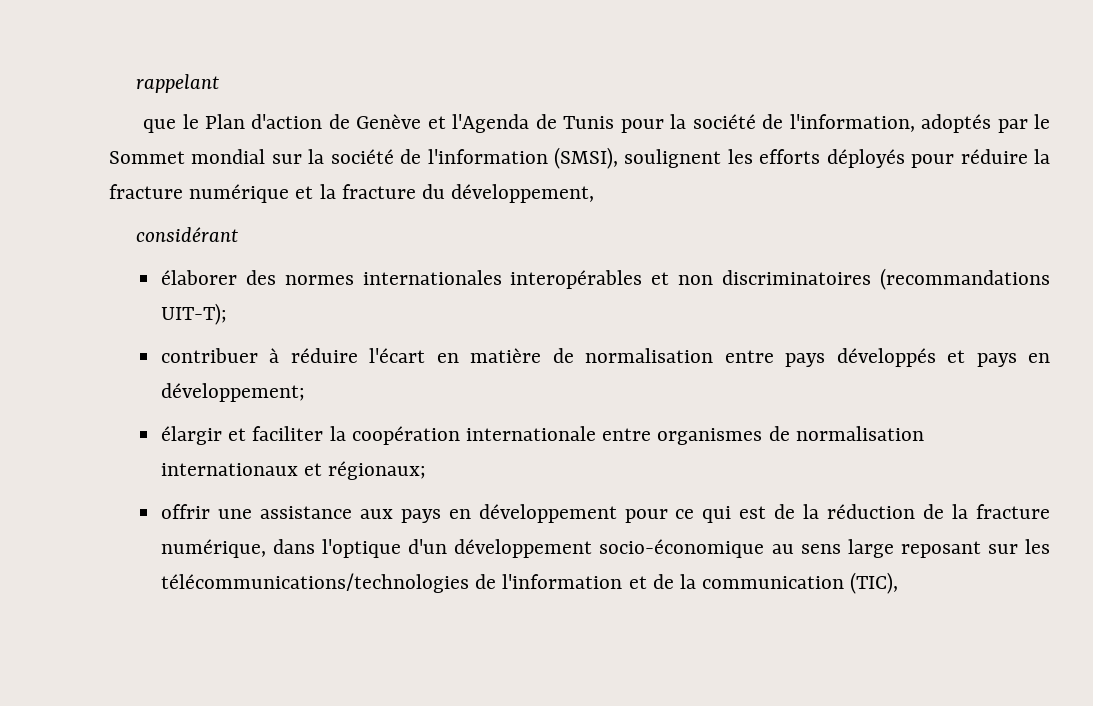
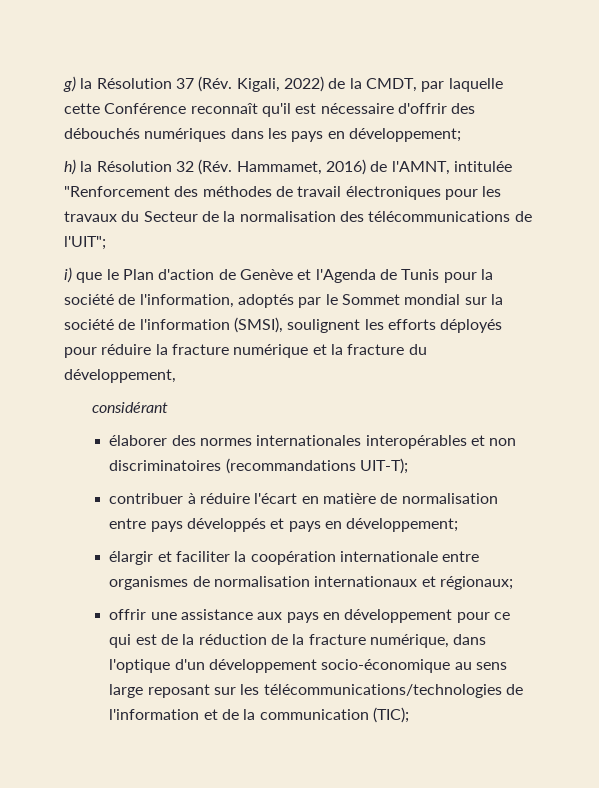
[135,74,219,93] rappelant // -> [63,76,503,92] [64,103,476,117] [64,128,461,142] [64,159,512,175] [64,186,502,200] [64,211,532,222] [64,236,106,250] [64,267,72,283] g) la Résolution 37 (Rév. Kigali, 2022) de la CMDT, par laquelle cette Conférence reconnaît qu'il est nécessaire d'offrir des débouchés numériques dans les pays en développement; // h) la Résolution 32 (Rév. Hammamet, 2016) de l'AMNT, intitulée "Renforcement des méthodes de travail électroniques pour les travaux du Secteur de la normalisation des télécommunications de l'UIT"; // i)
[850,572,899,594] (TIC), -> [372,707,409,723] (TIC);

